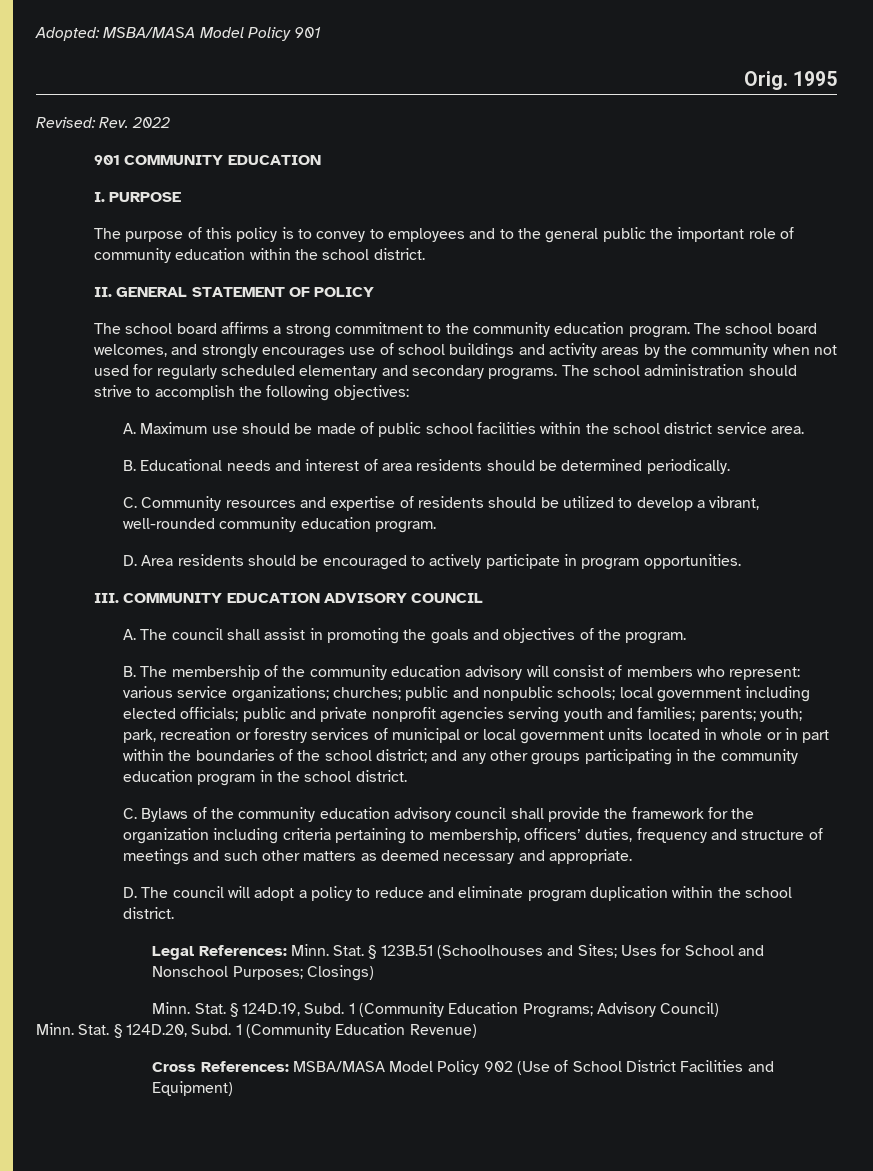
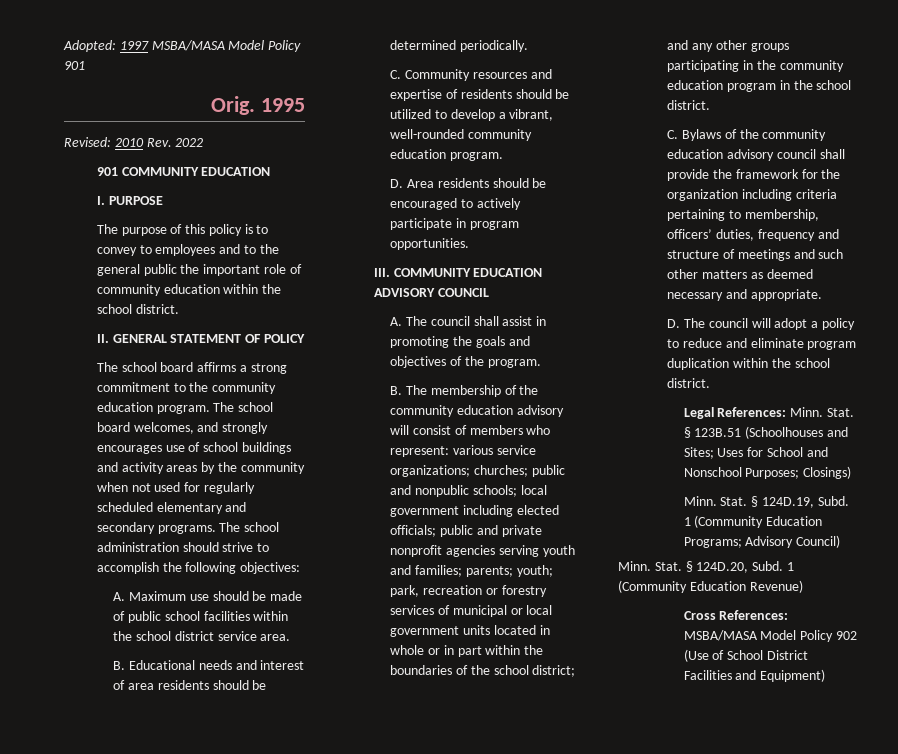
(100, 34) none -> [119,41,149,50] 1997
(96, 122) none -> [114,138,144,147] 2010

